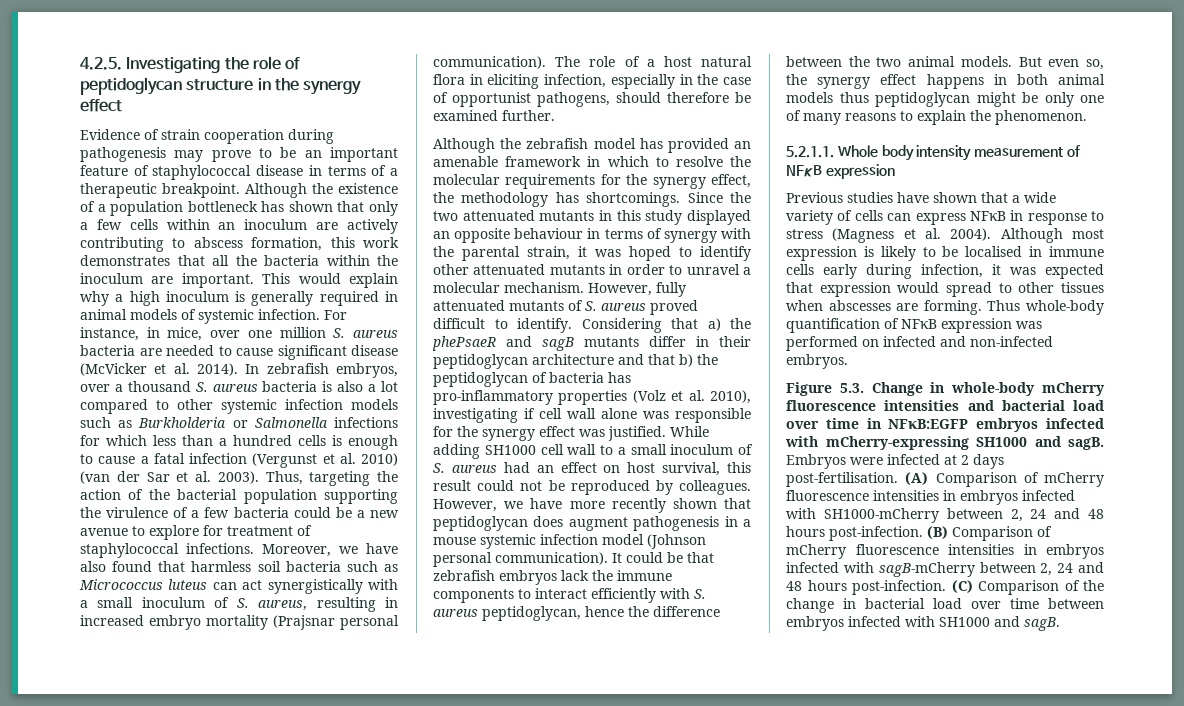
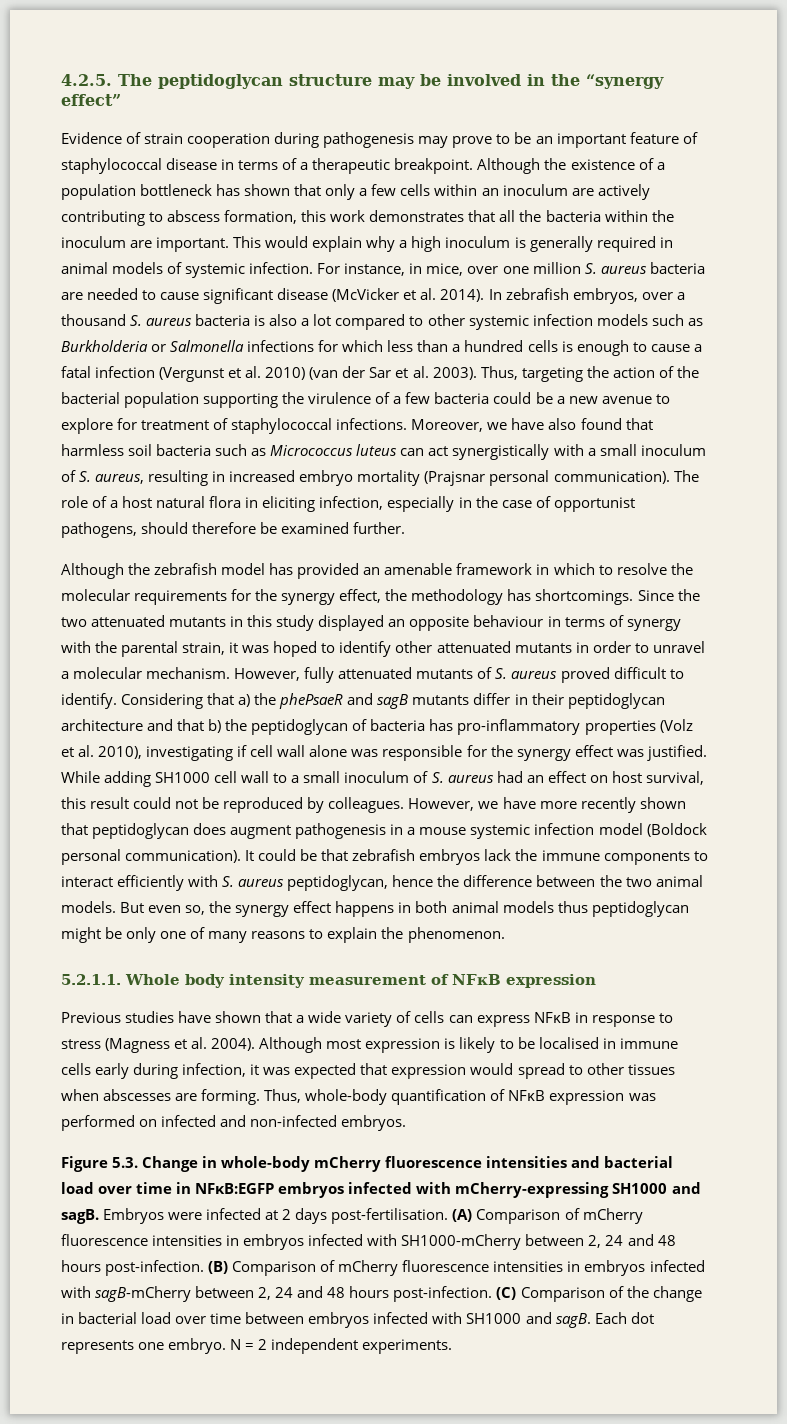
[126,56,301,73] [80,77,362,95] [80,99,122,112] Investigating the role of peptidoglycan structure in the synergy effect -> [118,74,664,89] [61,94,121,106] The peptidoglycan structure may be involved in the “synergy effect”
[647,534,706,549] (Johnson -> [646,823,707,837] (Boldock
[987,300,1021,311] Thus -> [264,1089,302,1103] Thus,
(1060, 624) none -> [594,1312,654,1324] [61,1338,453,1354] Each dot represents one embryo. N = 2 independent experiments.

